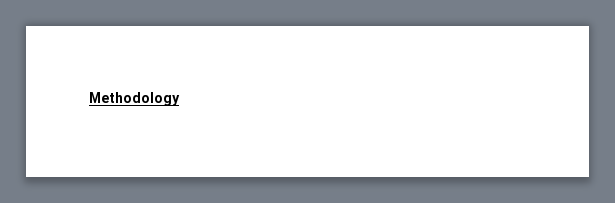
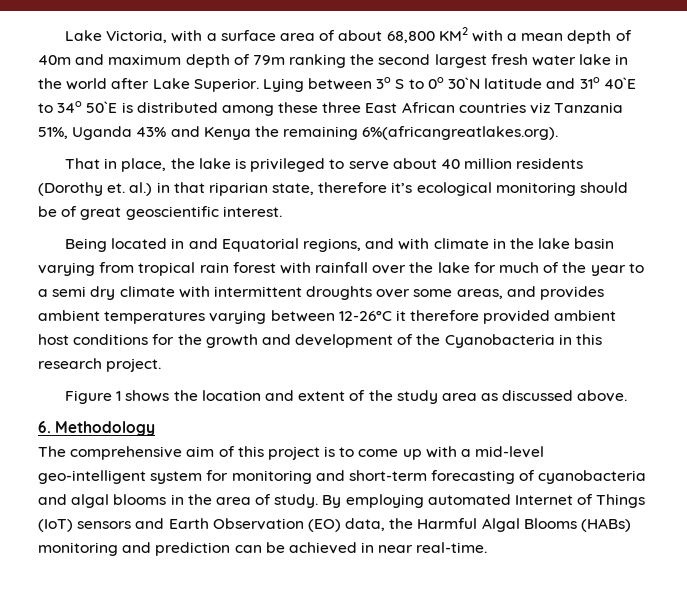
[89,92,180,106] Methodology -> [65,27,632,44] [38,54,629,68] [38,77,636,92] [38,101,624,116] [38,126,559,140] [65,158,584,172] [38,182,629,196] [38,206,282,220] [65,238,615,252] [38,262,644,276] [38,286,605,300] [38,310,617,324] [38,334,603,348] [38,358,162,372] [65,390,628,404] [38,421,156,436] [38,446,545,460] [38,470,647,484] [38,494,646,508] [38,518,632,532] [38,542,488,556] Lake Victoria, with a surface area of about 68,800 KM2 with a mean depth of 40m and maximum depth of 79m ranking the second largest fresh water lake in the world after Lake Superior. Lying between 3o S to 0o 30`N latitude and 31o 40`E to 34o 50`E is distributed among these three East African countries viz Tanzania 51%, Uganda 43% and Kenya the remaining 6%(africangreatlakes.org). // That in place, the lake is privileged to serve about 40 million residents (Dorothy et. al.) in that riparian state, therefore it’s ecological monitoring should be of great geoscientific interest. // Being located in and Equatorial regions, and with climate in the lake basin varying from tropical rain forest with rainfall over the lake for much of the year to a semi dry climate with intermittent droughts over some areas, and provides ambient temperatures varying between 12-26°C it therefore provided ambient host conditions for the growth and development of the Cyanobacteria in this research project. // Figure 1 shows the location and extent of the study area as discussed above. // 6. Methodology // The comprehensive aim of this project is to come up with a mid-level geo-intelligent system for monitoring and short-term forecasting of cyanobacteria and algal blooms in the area of study. By employing automated Internet of Things (IoT) sensors and Earth Observation (EO) data, the Harmful Algal Blooms (HABs) monitoring and prediction can be achieved in near real-time.

